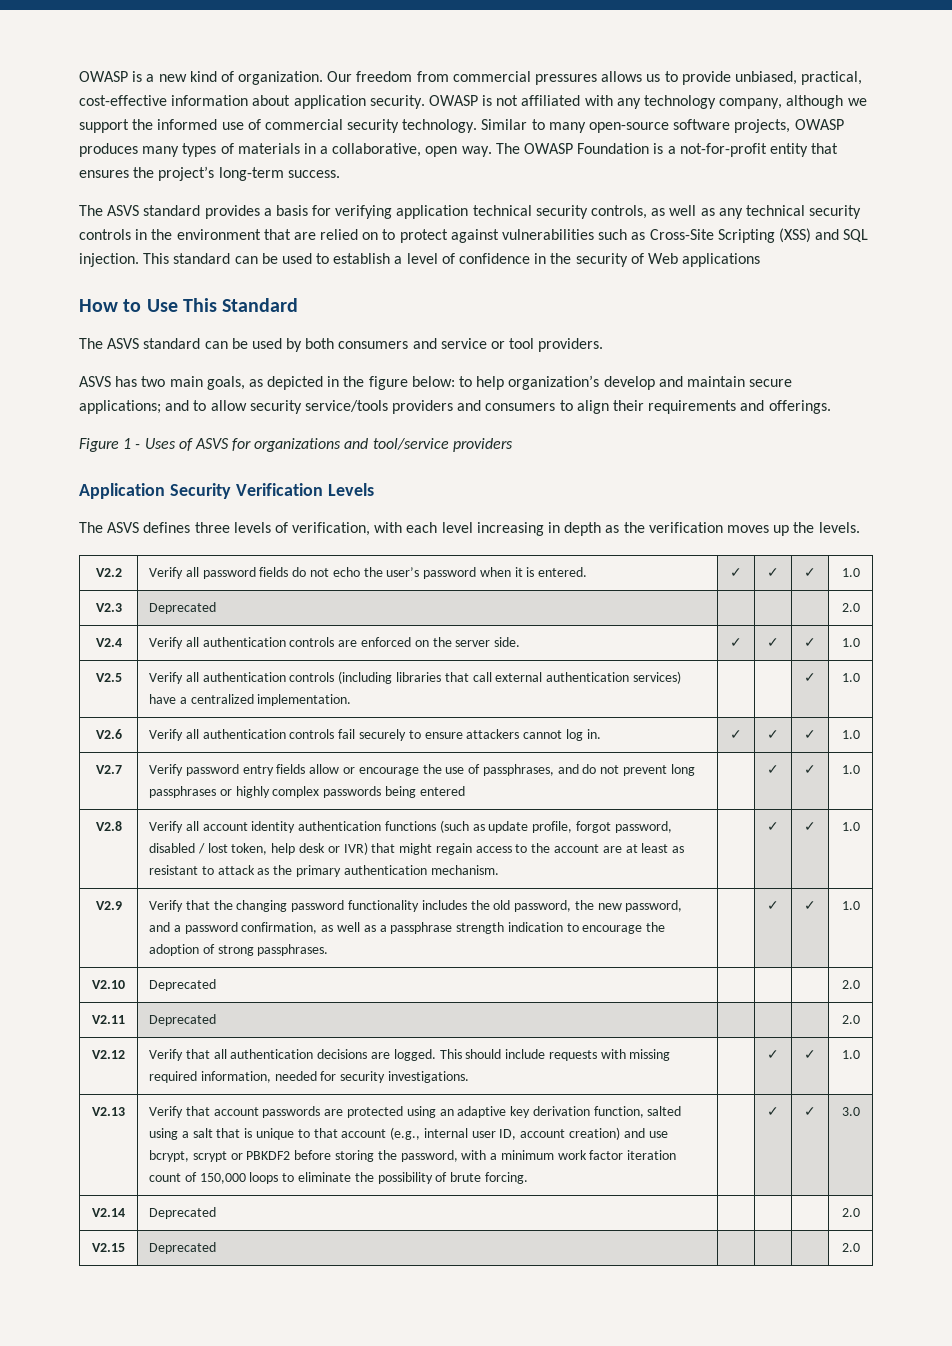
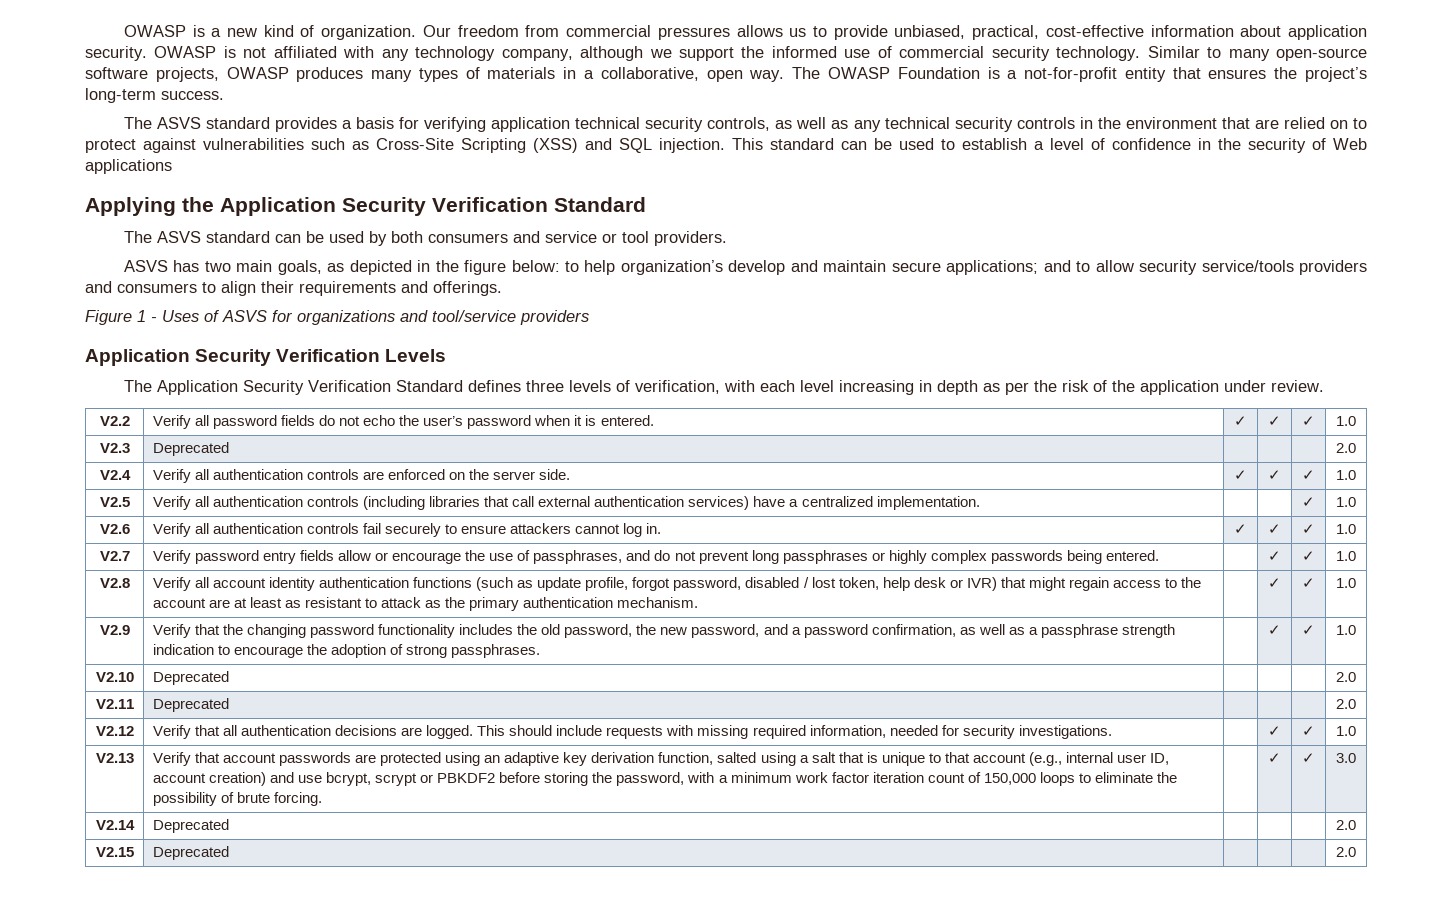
[79,298,217,312] How to Use This -> [85,197,548,216] Applying the Application Security Verification
[107,522,140,533] ASVS -> [156,380,463,395] Application Security Verification Standard
[623,522,860,536] the verification moves up the levels. -> [1004,380,1324,395] per the risk of the application under review.
[419,786,465,796] entered -> [1105,550,1159,561] entered.

